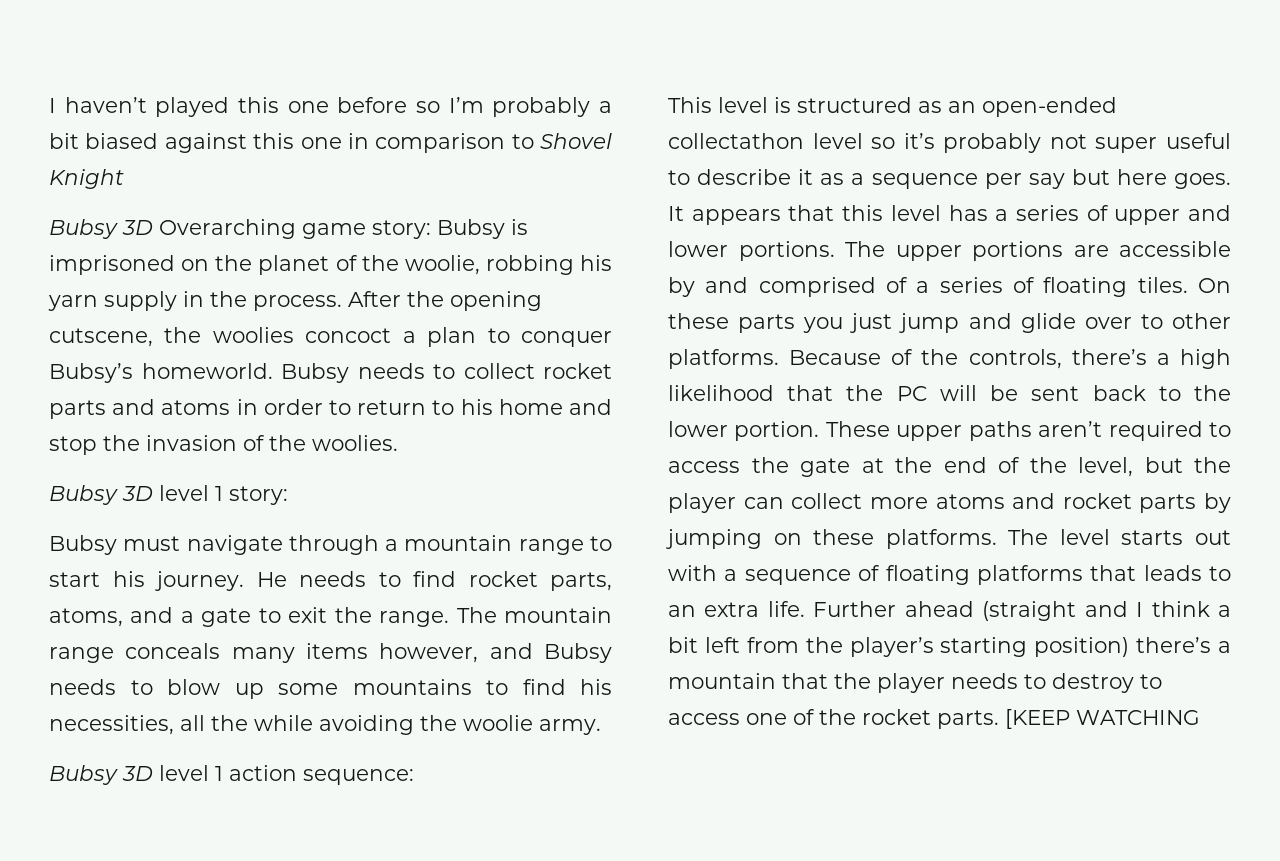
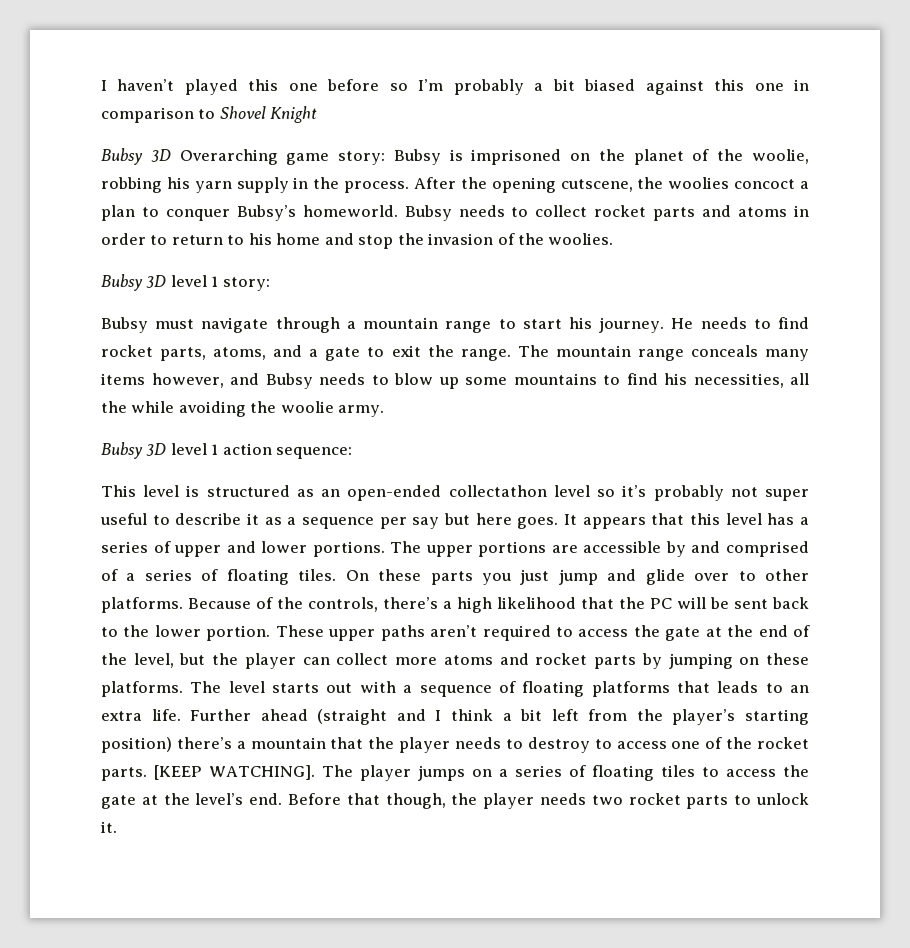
[1076,710,1200,725] WATCHING -> [209,765,809,781] [101,793,809,809] [101,821,117,833] WATCHING]. The player jumps on a series of floating tiles to access the gate at the level’s end. Before that though, the player needs two rocket parts to unlock it.

